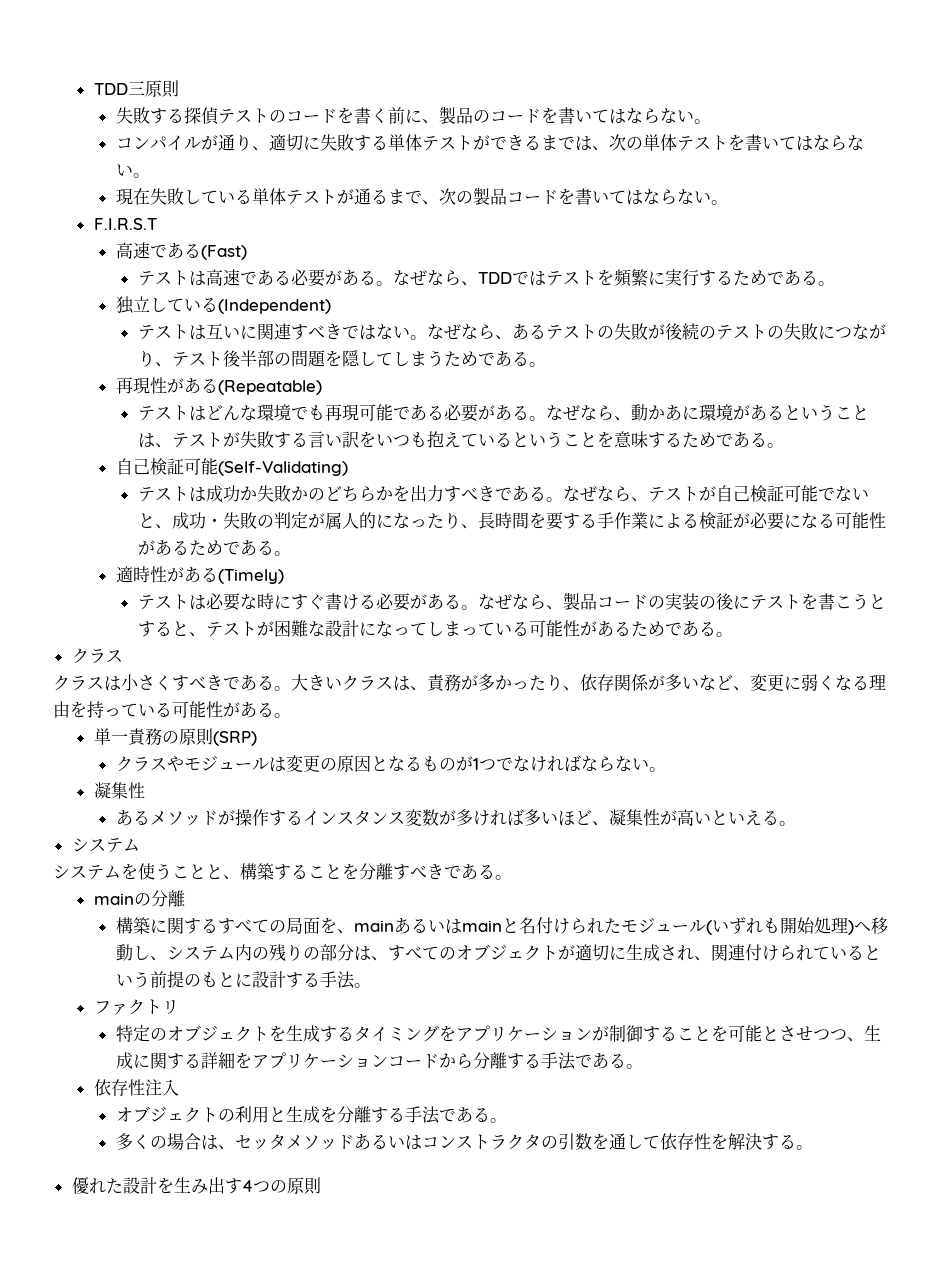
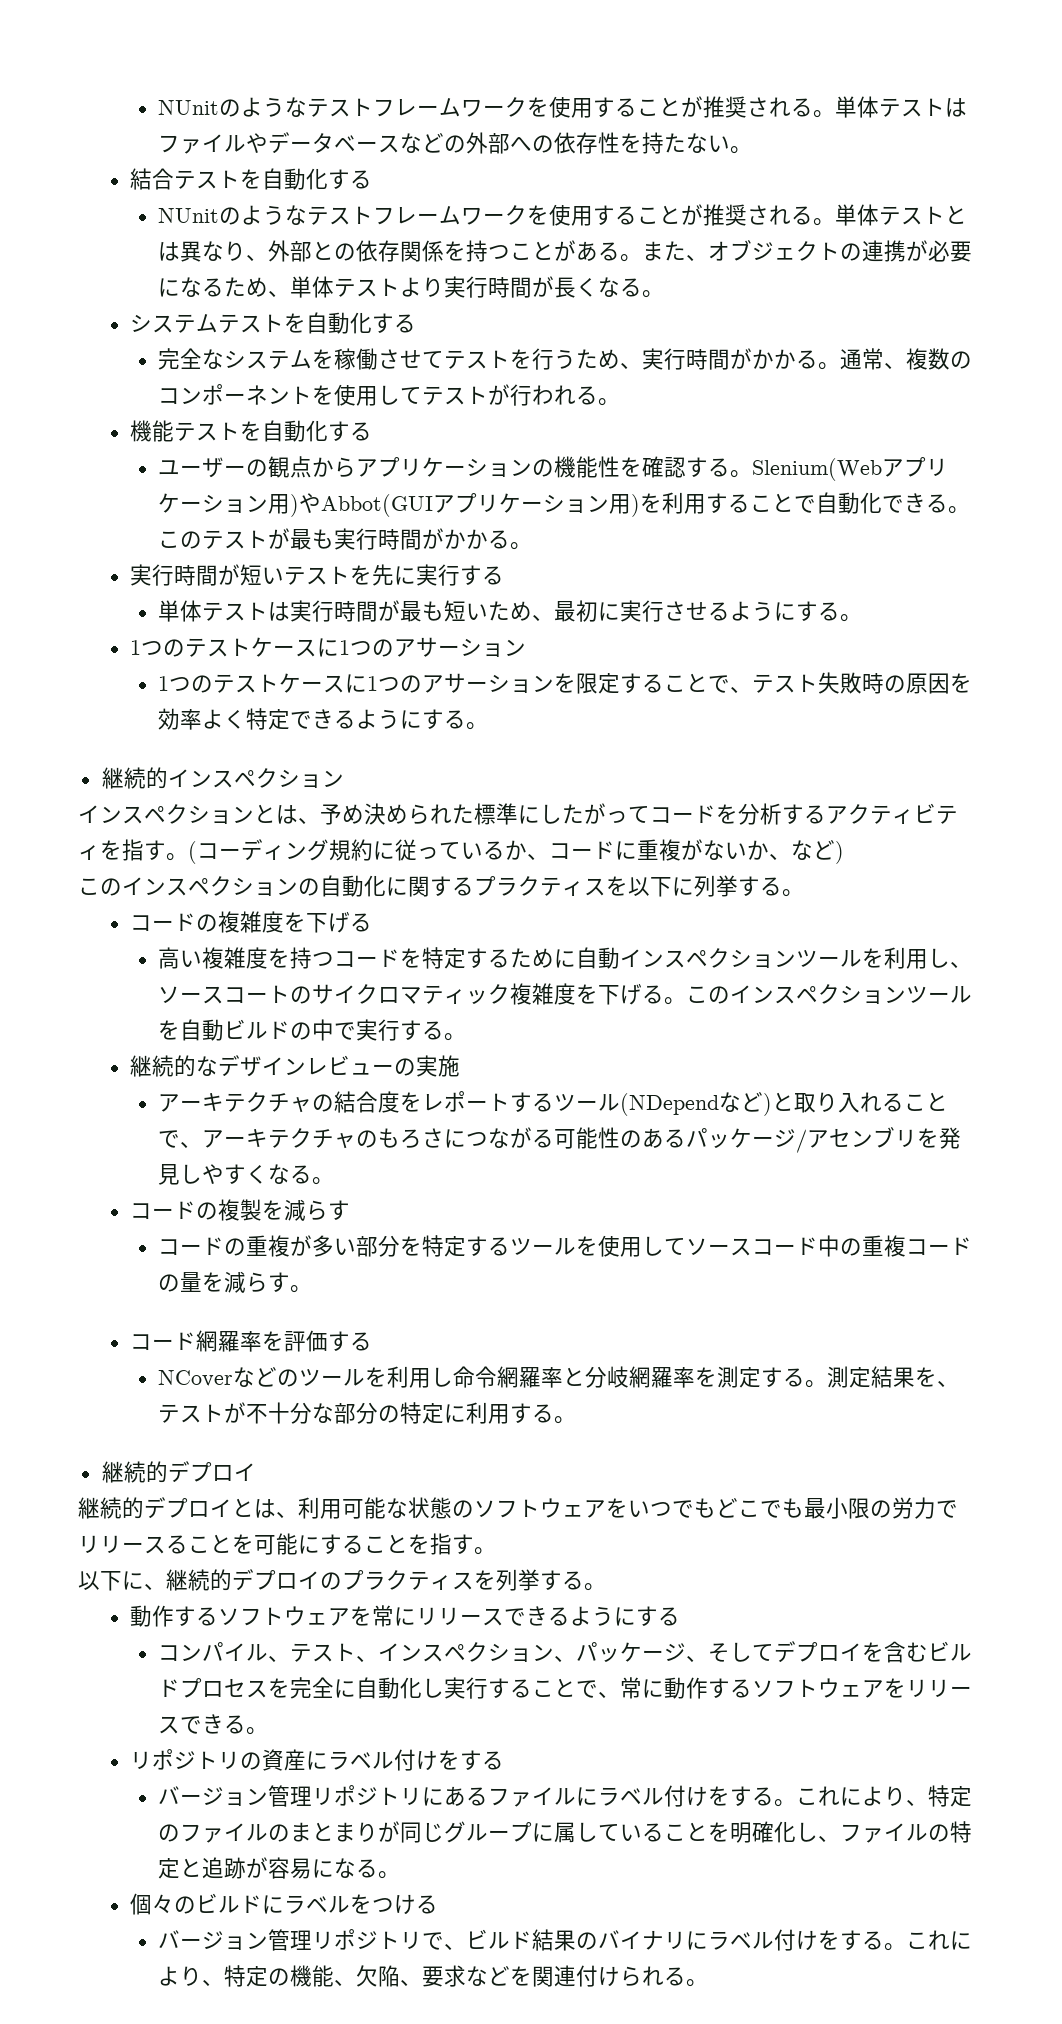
[93,80,179,98] [115,106,711,125] [115,134,864,151] [115,164,150,178] [115,187,728,205] [93,218,157,230] [115,242,247,260] [137,269,835,287] [115,296,331,314] [137,323,886,340] [137,350,546,367] [115,377,322,395] [137,404,869,422] [137,431,784,448] [115,458,348,476] [137,485,869,502] [137,512,886,530] [137,540,291,556] [115,566,284,584] [137,592,886,611] [137,620,733,637] [71,648,123,664] [53,674,886,692] [53,701,291,718] [93,728,257,746] [115,755,666,772] [93,782,145,799] [115,809,796,826] [71,838,140,853] [53,863,512,880] [93,890,185,907] [115,917,888,935] [115,944,881,961] [115,971,371,989] [93,999,179,1015] [115,1025,881,1043] [115,1052,643,1070] [93,1079,179,1096] [115,1106,507,1124] [115,1133,813,1150] [71,1177,321,1195] TDD三原則 // 失敗する探偵テストのコードを書く前に、製品のコードを書いてはならない。 // コンパイルが通り、適切に失敗する単体テストができるまでは、次の単体テストを書いてはならない。 // 現在失敗している単体テストが通るまで、次の製品コードを書いてはならない。 // F.I.R.S.T // 高速である(Fast) // テストは高速である必要がある。なぜなら、TDDではテストを頻繁に実行するためである。 // 独立している(Independent) // テストは互いに関連すべきではない。なぜなら、あるテストの失敗が後続のテストの失敗につながり、テスト後半部の問題を隠してしまうためである。 // 再現性がある(Repeatable) // テストはどんな環境でも再現可能である必要がある。なぜなら、動かあに環境があるということは、テストが失敗する言い訳をいつも抱えているということを意味するためである。 // 自己検証可能(Self-Validating) // テストは成功か失敗かのどちらかを出力すべきである。なぜなら、テストが自己検証可能でないと、成功・失敗の判定が属人的になったり、長時間を要する手作業による検証が必要になる可能性があるためである。 // 適時性がある(Timely) // テストは必要な時にすぐ書ける必要がある。なぜなら、製品コードの実装の後にテストを書こうとすると、テストが困難な設計になってしまっている可能性があるためである。 // クラス // クラスは小さくすべきである。大きいクラスは、責務が多かったり、依存関係が多いなど、変更に弱くなる理由を持っている可能性がある。 // 単一責務の原則(SRP) // クラスやモジュールは変更の原因となるものが1つでなければならない。 // 凝集性 // あるメソッドが操作するインスタンス変数が多ければ多いほど、凝集性が高いといえる。 // システム // システムを使うことと、構築することを分離すべきである。 // mainの分離 // 構築に関するすべての局面を、mainあるいはmainと名付けられたモジュール(いずれも開始処理)へ移動し、システム内の残りの部分は、すべてのオブジェクトが適切に生成され、関連付けられているという前提のもとに設計する手法。 // ファクトリ // 特定のオブジェクトを生成するタイミングをアプリケーションが制御することを可能とさせつつ、生成に関する詳細をアプリケーションコードから分離する手法である。 // 依存性注入 // オブジェクトの利用と生成を分離する手法である。 // 多くの場合は、セッタメソッドあるいはコンストラクタの引数を通して依存性を解決する。 // 優れた設計を生み出す4つの原則 -> [158,96,968,118] [158,132,753,154] [129,168,372,190] [158,204,968,226] [158,240,973,262] [158,276,665,298] [129,312,416,334] [158,348,973,370] [158,384,621,406] [129,420,372,442] [158,456,949,481] [158,492,971,517] [158,528,533,550] [129,564,504,586] [158,600,863,622] [129,637,526,657] [158,672,973,694] [158,708,489,730] [101,767,344,789] [78,803,958,825] [78,839,844,864] [78,875,804,897] [129,911,372,933] [158,947,973,969] [158,983,973,1005] [158,1019,467,1041] [129,1055,460,1077] [158,1091,949,1116] [158,1127,962,1153] [158,1164,335,1185] [129,1199,350,1221] [158,1235,973,1257] [158,1271,313,1293] [129,1330,372,1352] [158,1366,960,1388] [158,1402,577,1424] [101,1461,256,1483] [78,1497,958,1519] [78,1533,496,1555] [78,1569,606,1591] [129,1605,680,1627] [158,1641,973,1663] [158,1677,973,1699] [158,1714,269,1735] [129,1749,504,1771] [158,1785,973,1807] [158,1821,973,1843] [158,1857,401,1879] [129,1893,438,1915] [158,1929,973,1951] [158,1965,709,1987] NUnitのようなテストフレームワークを使用することが推奨される。単体テストはファイルやデータベースなどの外部への依存性を持たない。 // 結合テストを自動化する // NUnitのようなテストフレームワークを使用することが推奨される。単体テストとは異なり、外部との依存関係を持つことがある。また、オブジェクトの連携が必要になるため、単体テストより実行時間が長くなる。 // システムテストを自動化する // 完全なシステムを稼働させてテストを行うため、実行時間がかかる。通常、複数のコンポーネントを使用してテストが行われる。 // 機能テストを自動化する // ユーザーの観点からアプリケーションの機能性を確認する。Slenium(Webアプリケーション用)やAbbot(GUIアプリケーション用)を利用することで自動化できる。このテストが最も実行時間がかかる。 // 実行時間が短いテストを先に実行する // 単体テストは実行時間が最も短いため、最初に実行させるようにする。 // 1つのテストケースに1つのアサーション // 1つのテストケースに1つのアサーションを限定することで、テスト失敗時の原因を効率よく特定できるようにする。 // 継続的インスペクション // インスペクションとは、予め決められた標準にしたがってコードを分析するアクティビティを指す。(コーディング規約に従っているか、コードに重複がないか、など) // このインスペクションの自動化に関するプラクティスを以下に列挙する。 // コードの複雑度を下げる // 高い複雑度を持つコードを特定するために自動インスペクションツールを利用し、ソースコートのサイクロマティック複雑度を下げる。このインスペクションツールを自動ビルドの中で実行する。 // 継続的なデザインレビューの実施 // アーキテクチャの結合度をレポートするツール(NDependなど)と取り入れることで、アーキテクチャのもろさにつながる可能性のあるパッケージ/アセンブリを発見しやすくなる。 // コードの複製を減らす // コードの重複が多い部分を特定するツールを使用してソースコード中の重複コードの量を減らす。 // コード網羅率を評価する // NCoverなどのツールを利用し命令網羅率と分岐網羅率を測定する。測定結果を、テストが不十分な部分の特定に利用する。 // 継続的デプロイ // 継続的デプロイとは、利用可能な状態のソフトウェアをいつでもどこでも最小限の労力でリリースることを可能にすることを指す。 // 以下に、継続的デプロイのプラクティスを列挙する。 // 動作するソフトウェアを常にリリースできるようにする // コンパイル、テスト、インスペクション、パッケージ、そしてデプロイを含むビルドプロセスを完全に自動化し実行することで、常に動作するソフトウェアをリリースできる。 // リポジトリの資産にラベル付けをする // バージョン管理リポジトリにあるファイルにラベル付けをする。これにより、特定のファイルのまとまりが同じグループに属していることを明確化し、ファイルの特定と追跡が容易になる。 // 個々のビルドにラベルをつける // バージョン管理リポジトリで、ビルド結果のバイナリにラベル付けをする。これにより、特定の機能、欠陥、要求などを関連付けられる。

